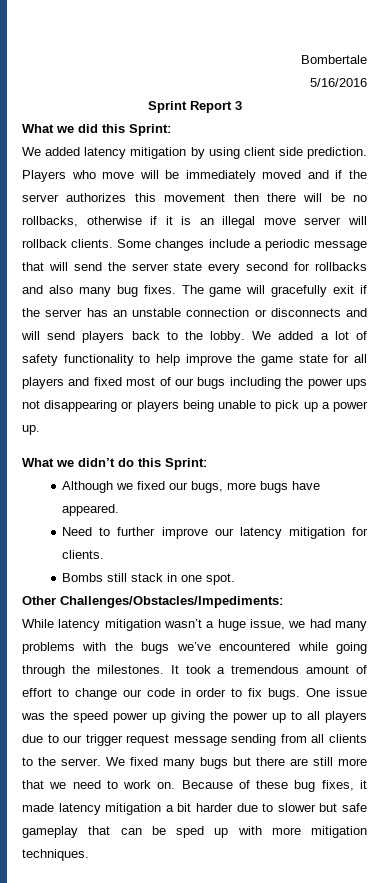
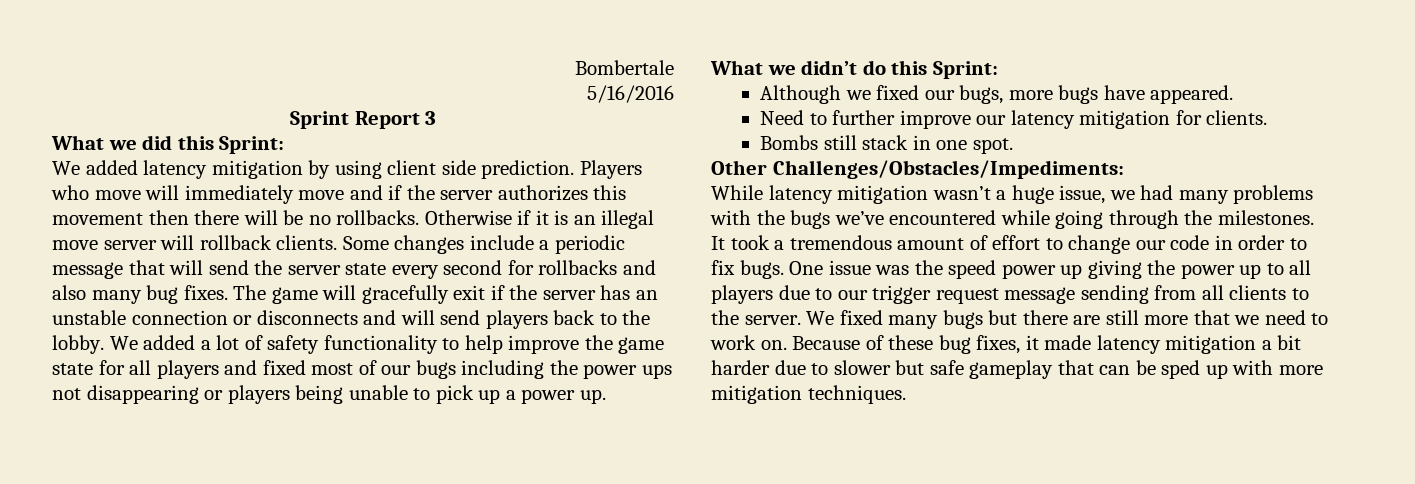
[165,170,302,182] be immediately moved -> [184,185,345,204] immediately move
[22,216,142,227] rollbacks, otherwise -> [336,210,512,225] rollbacks. Otherwise

